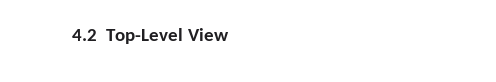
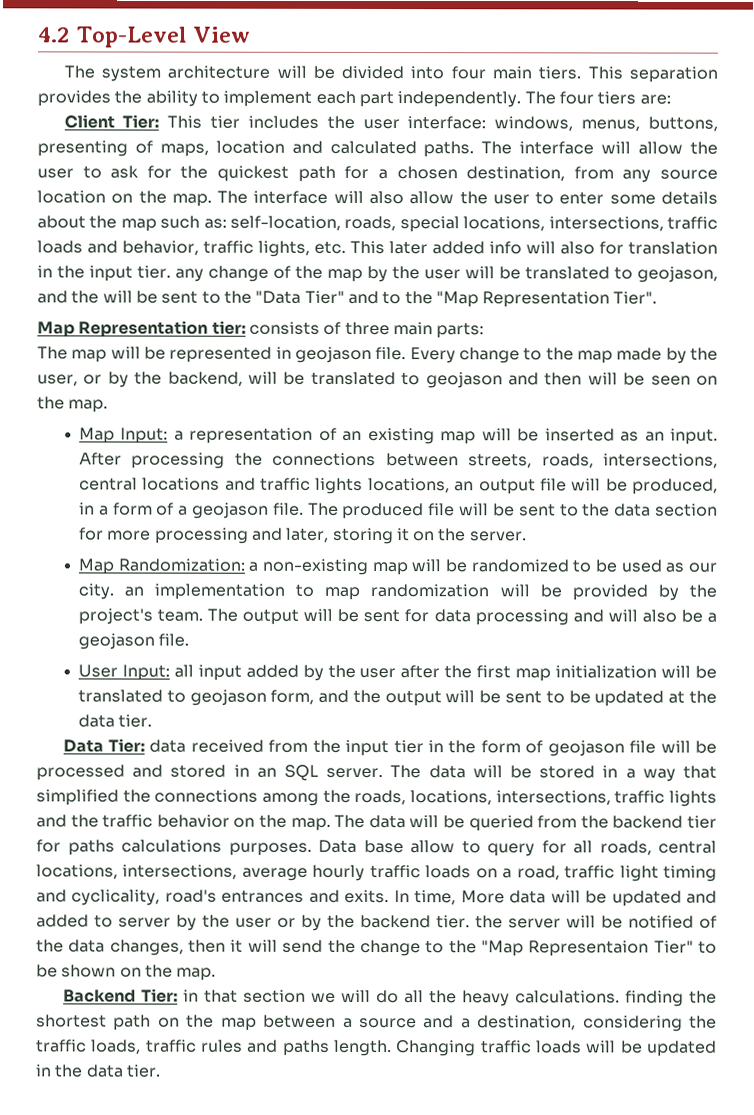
(229, 34) none -> [63,65,719,83] [37,90,671,108] [63,114,719,132] [37,140,718,158] [37,165,719,183] [37,190,719,207] [37,215,719,233] [37,240,718,257] [37,265,718,283] [37,290,658,308] [37,320,485,339] [37,346,719,364] [37,371,718,389] [37,396,109,413] [78,427,718,445] [78,452,718,469] [78,477,718,495] [78,502,718,520] [78,527,527,545] [77,558,717,576] [77,583,718,601] [77,608,717,626] [77,633,190,650] [77,664,717,682] [77,689,718,707] [77,714,153,728] [62,738,718,757] [36,764,718,782] [36,789,717,807] [36,814,718,832] [36,839,717,857] [36,864,717,882] [36,889,717,907] [36,914,717,931] [36,939,717,957] [36,964,217,981] [62,988,717,1007] [36,1014,717,1032] [36,1039,718,1057] [36,1064,161,1078] // The system architecture will be divided into four main tiers. This separation provides the ability to implement each part independently. The four tiers are: // Client Tier: This tier includes the user interface: windows, menus, buttons, presenting of maps, location and calculated paths. The interface will allow the user to ask for the quickest path for a chosen destination, from any source location on the map. The interface will also allow the user to enter some details about the map such as: self-location, roads, special locations, intersections, traffic loads and behavior, traffic lights, etc. This later added info will also for translation in the input tier. any change of the map by the user will be translated to geojason, and the will be sent to the "Data Tier" and to the "Map Representation Tier". // Map Representation tier: consists of three main parts: // The map will be represented in geojason file. Every change to the map made by the user, or by the backend, will be translated to geojason and then will be seen on the map. // Map Input: a representation of an existing map will be inserted as an input. After processing the connections between streets, roads, intersections, central locations and traffic lights locations, an output file will be produced, in a form of a geojason file. The produced file will be sent to the data section for more processing and later, storing it on the server. // Map Randomization: a non-existing map will be randomized to be used as our city. an implementation to map randomization will be provided by the project's team. The output will be sent for data processing and will also be a geojason file. // User Input: all input added by the user after the first map initialization will be translated to geojason form, and the output will be sent to be updated at the data tier. // Data Tier: data received from the input tier in the form of geojason file will be processed and stored in an SQL server. The data will be stored in a way that simplified the connections among the roads, locations, intersections, traffic lights and the traffic behavior on the map. The data will be queried from the backend tier for paths calculations purposes. Data base allow to query for all roads, central locations, intersections, average hourly traffic loads on a road, traffic light timing and cyclicality, road's entrances and exits. In time, More data will be updated and added to server by the user or by the backend tier. the server will be notified of the data changes, then it will send the change to the "Map Representaion Tier" to be shown on the map. // Backend Tier: in that section we will do all the heavy calculations. finding the shortest path on the map between a source and a destination, considering the traffic loads, traffic rules and paths length. Changing traffic loads will be updated in the data tier.

